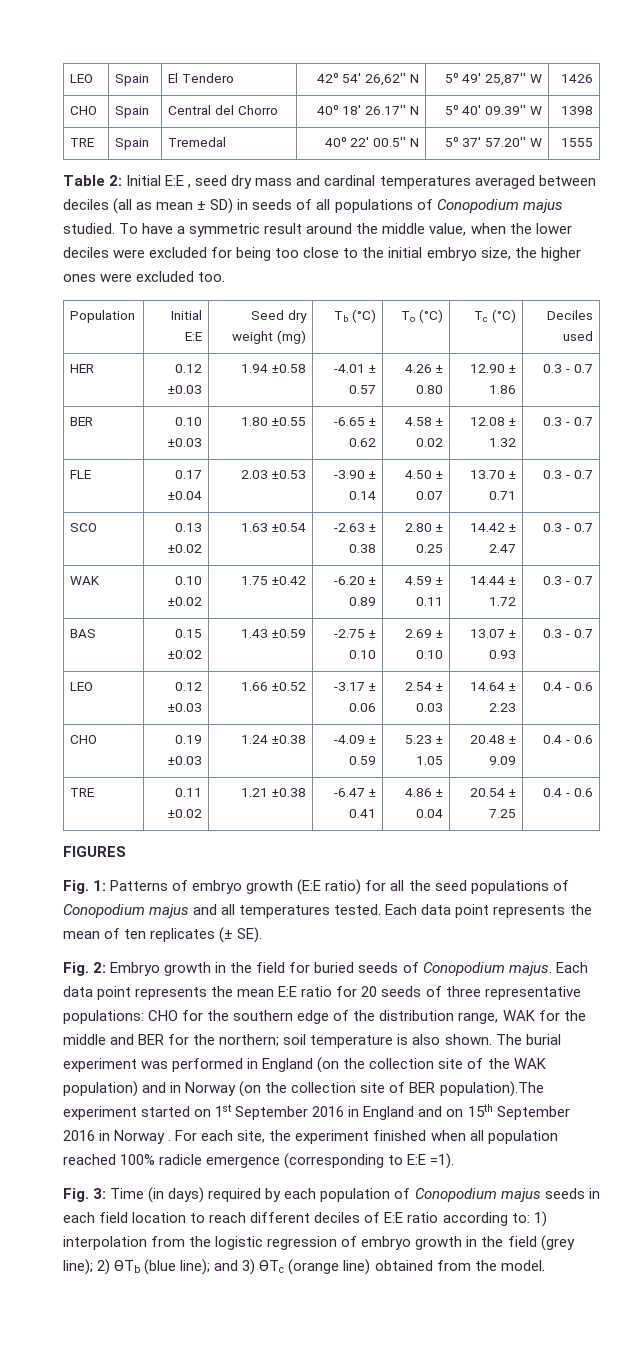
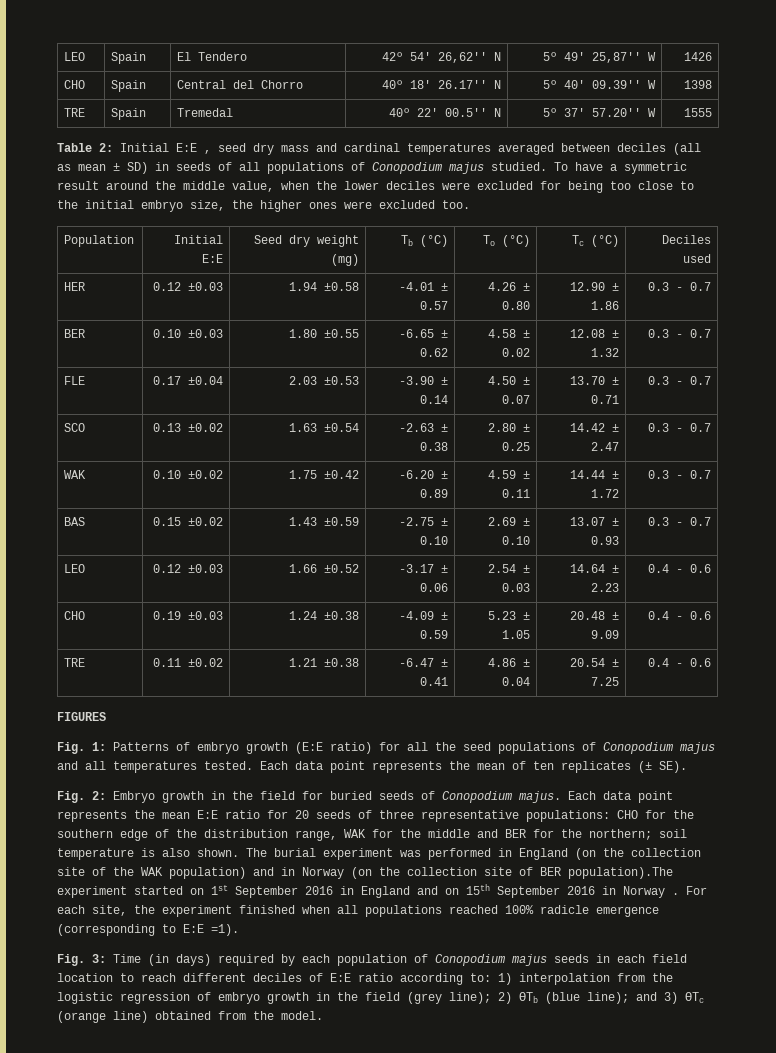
[487,1130,558,1144] population -> [365,905,442,917] populations

